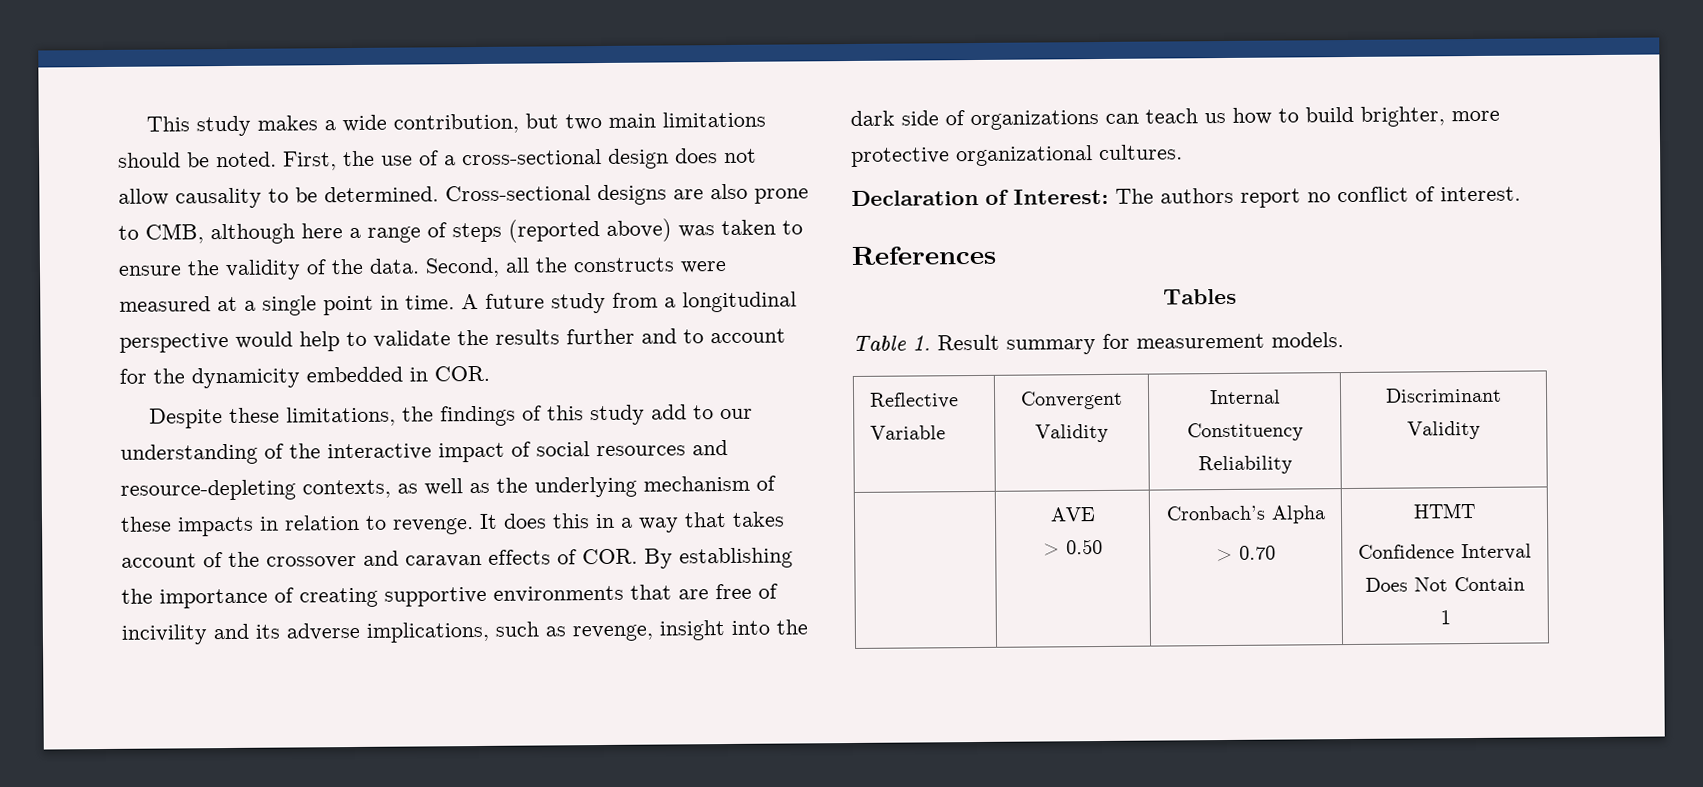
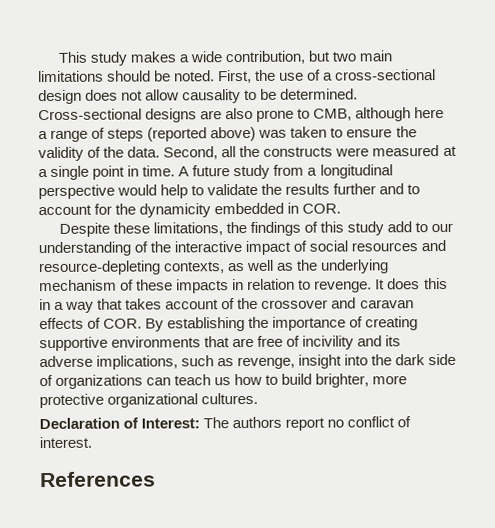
[1162,288,1237,305] [852,332,1344,355] [868,392,959,409] [869,425,946,440] [1020,390,1123,410] [1035,423,1109,443] [1208,389,1281,405] [1186,422,1304,442] [1197,455,1293,475] [1385,387,1502,403] [1407,420,1481,440] [1049,507,1096,522] [1043,538,1103,556] [1165,505,1326,524] [1216,545,1276,562] [1413,502,1476,519] [1358,543,1532,561] [1365,576,1525,592] [1439,610,1451,625] // Tables // Table 1. Result summary for measurement models. // Reflective Variable | Convergent Validity | Internal Constituency Reliability | Discriminant Validity // | AVE // > 0.50 | Cronbach’s Alpha // > 0.70 | HTMT // Confidence Interval Does Not Contain 1 -> (156, 479) none

